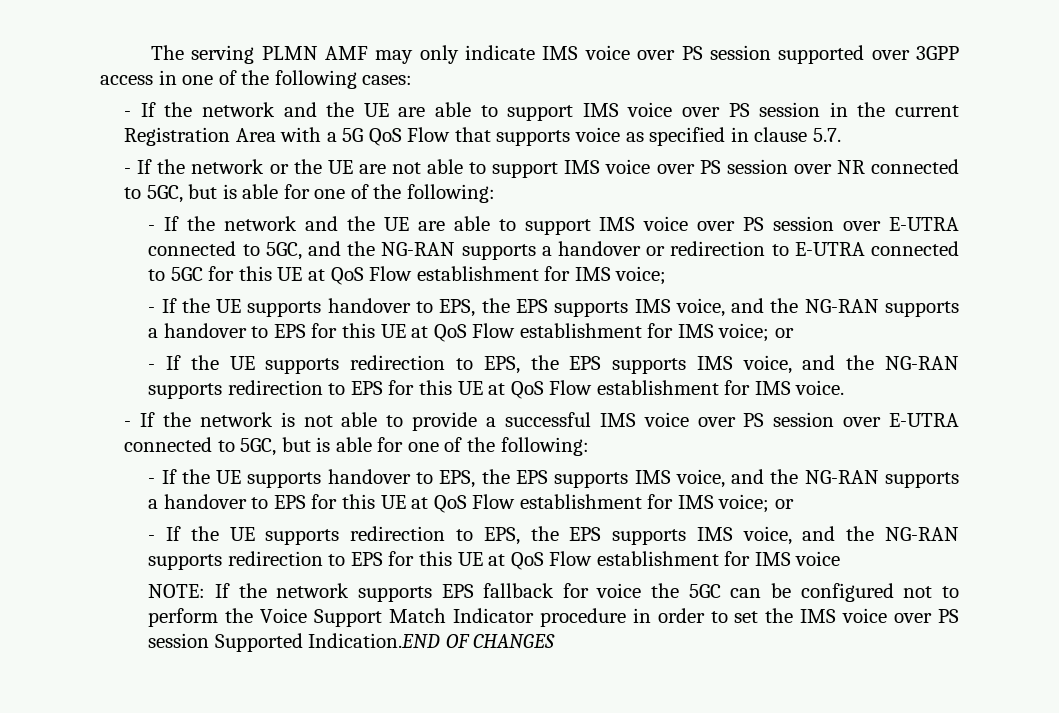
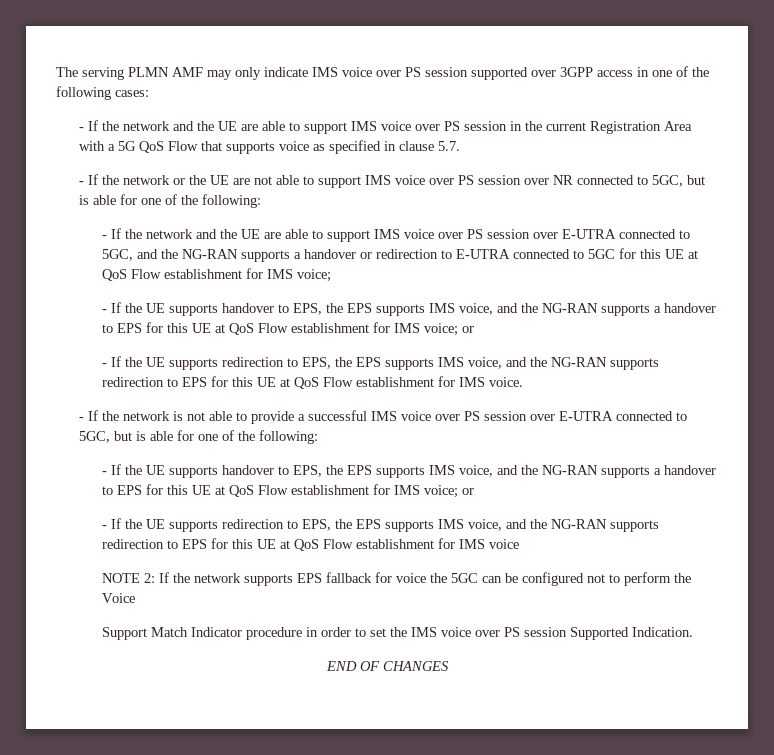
[148,584,206,598] NOTE: -> [102,573,156,583] NOTE 2:
(308, 615) none -> (136, 598) //
[308,633,441,648] Indication.END -> [632,627,694,637] [325,661,357,671] Indication. // END

